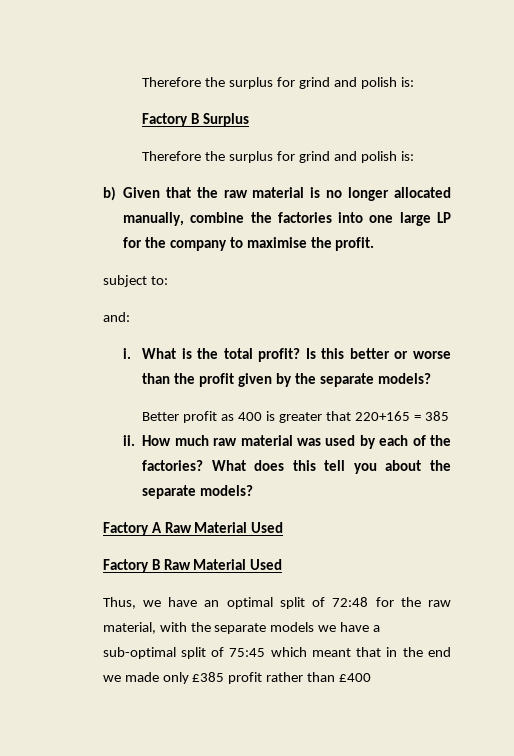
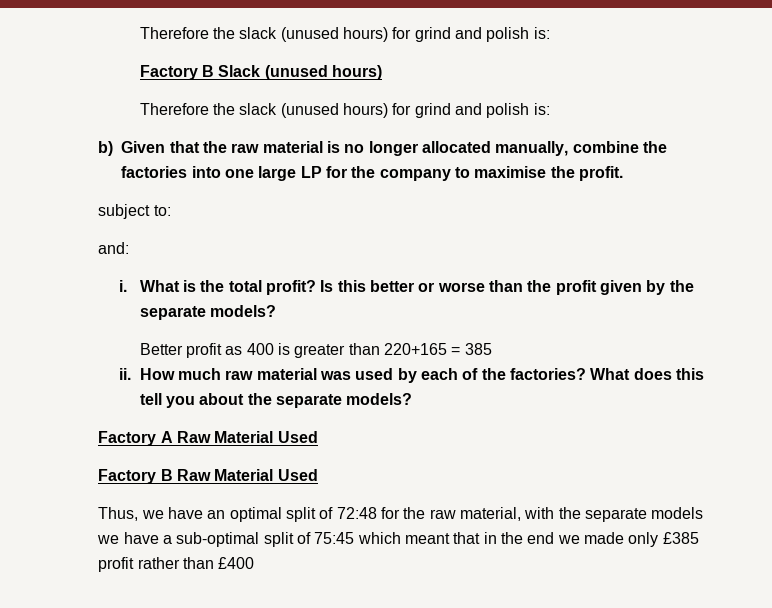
[142,77,274,89] Therefore the surplus -> [139,27,389,42] Therefore the slack (unused hours)
[203,113,250,127] [142,151,274,163] Surplus // Therefore the surplus -> [218,65,383,80] [139,103,389,118] Slack (unused hours) // Therefore the slack (unused hours)
[325,411,351,421] that -> [348,343,380,355] than

